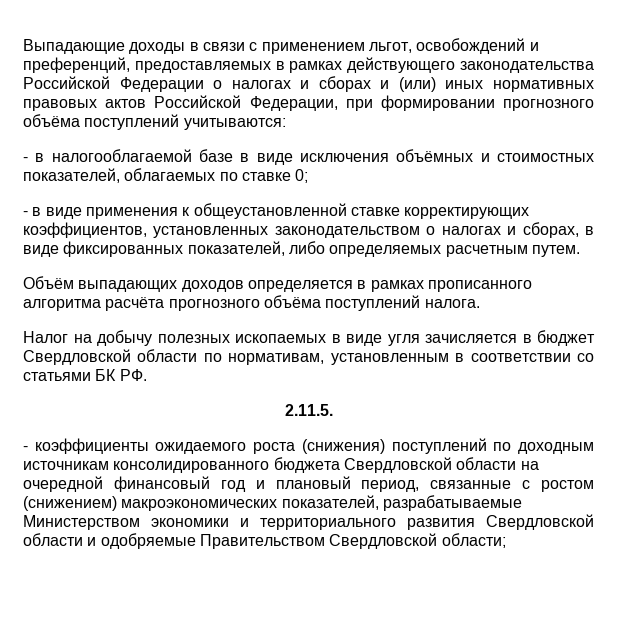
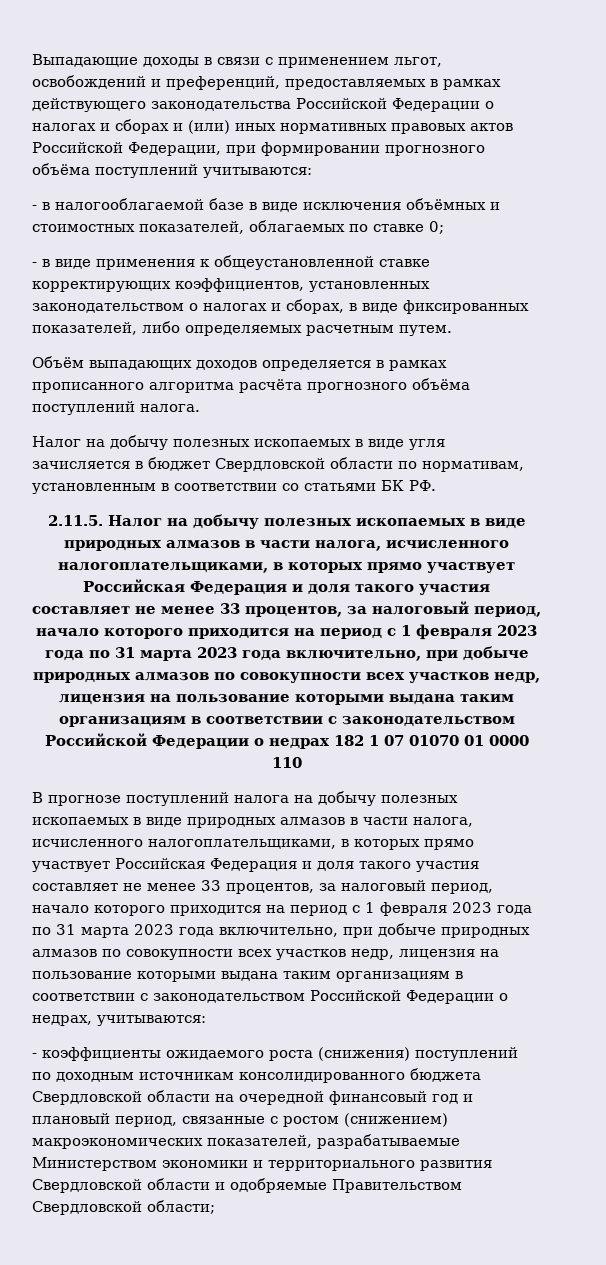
(333, 410) none -> [107,514,526,529] [64,540,509,551] [58,562,515,573] [83,579,490,595] [32,601,541,617] [36,624,537,640] [44,646,529,661] [33,672,540,683] [59,694,514,705] [58,716,515,727] [44,733,529,749] [271,757,302,768] [32,791,458,806] [32,817,473,828] [32,839,474,850] [32,858,479,872] [32,880,493,894] [32,902,532,916] [32,923,530,938] [32,949,499,960] [32,971,463,982] [32,990,508,1004] [32,1015,206,1026] Налог на добычу полезных ископаемых в виде природных алмазов в части налога, исчисленного налогоплательщиками, в которых прямо участвует Российская Федерация и доля такого участия составляет не менее 33 процентов, за налоговый период, начало которого приходится на период с 1 февраля 2023 года по 31 марта 2023 года включительно, при добыче природных алмазов по совокупности всех участков недр, лицензия на пользование которыми выдана таким организациям в соответствии с законодательством Российской Федерации о недрах 182 1 07 01070 01 0000 110 // В прогнозе поступлений налога на добычу полезных ископаемых в виде природных алмазов в части налога, исчисленного налогоплательщиками, в которых прямо участвует Российская Федерация и доля такого участия составляет не менее 33 процентов, за налоговый период, начало которого приходится на период с 1 февраля 2023 года по 31 марта 2023 года включительно, при добыче природных алмазов по совокупности всех участков недр, лицензия на пользование которыми выдана таким организациям в соответствии с законодательством Российской Федерации о недрах, учитываются:

